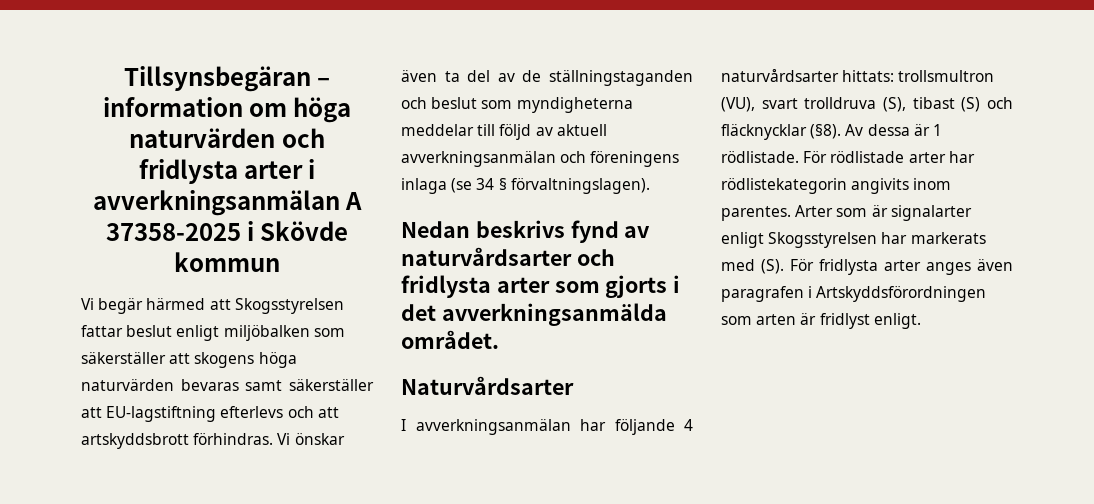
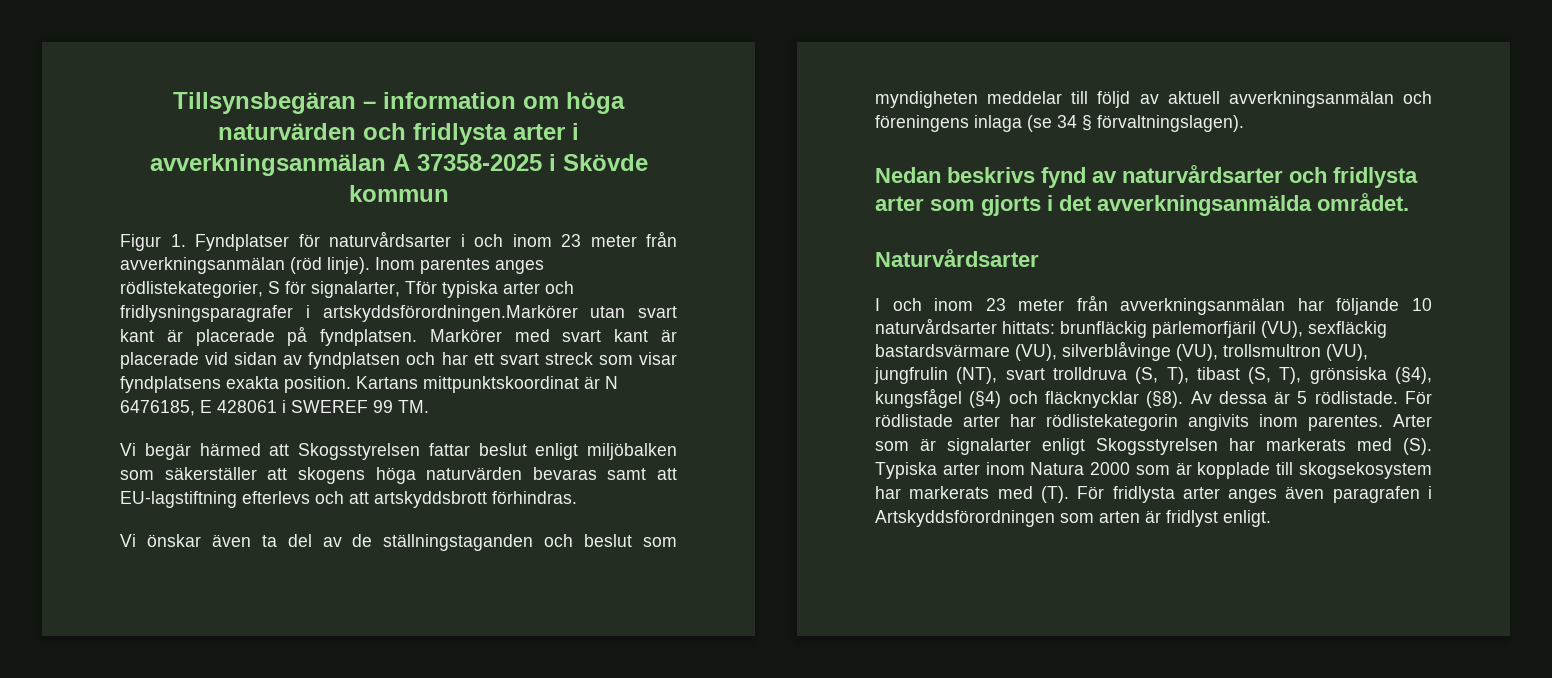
(280, 262) none -> [120,231,677,251] [120,257,544,274] [120,281,574,298] [120,305,677,322] [120,326,677,346] [120,352,677,369] [120,376,618,393] [120,400,429,416] // Figur 1. Fyndplatser för naturvårdsarter i och inom 23 meter från avverkningsanmälan (röd linje). Inom parentes anges rödlistekategorier, S för signalarter, Tför typiska arter och fridlysningsparagrafer i artskyddsförordningen.Markörer utan svart kant är placerade på fyndplatsen. Markörer med svart kant är placerade vid sidan av fyndplatsen och har ett svart streck som visar fyndplatsens exakta position. Kartans mittpunktskoordinat är N 6476185, E 428061 i SWEREF 99 TM.
[289,379,374,391] säkerställer -> (647, 474) none
(274, 439) none -> (577, 497) //
[516,97,633,113] myndigheterna -> [875,91,978,108] myndigheten
(406, 425) none -> [892,295,1108,311] och inom 23 meter från
[684,419,693,431] 4 -> [1412,298,1432,311] 10
[898,70,995,82] [721,97,981,112] trollsmultron (VU), svart trolldruva (S), tibast (S) -> [1060,321,1387,338] [875,341,1368,361] [874,367,1432,384] [875,388,1002,408] brunfläckig pärlemorfjäril (VU), sexfläckig bastardsvärmare (VU), silverblåvinge (VU), trollsmultron (VU), jungfrulin (NT), svart trolldruva (S, T), tibast (S, T), grönsiska (§4), kungsfågel (§4)
[932,124,942,136] 1 -> [1297,391,1308,404] 5
(784, 266) none -> [875,462,1432,479] [875,486,1069,503] Typiska arter inom Natura 2000 som är kopplade till skogsekosystem har markerats med (T).

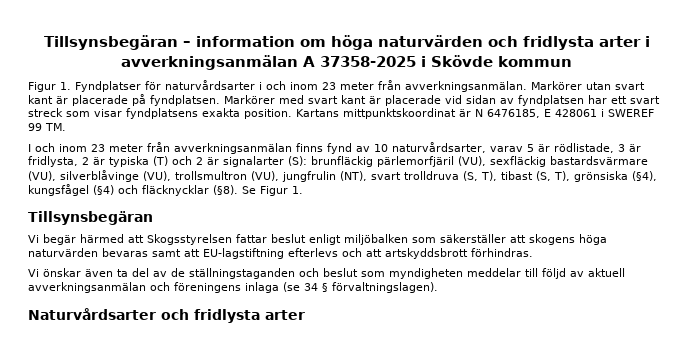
[120,257,544,274] [120,281,574,298] [120,305,578,322] avverkningsanmälan (röd linje). Inom parentes anges rödlistekategorier, S för signalarter, Tför typiska arter och fridlysningsparagrafer i artskyddsförordningen.Markörer -> [405,81,582,92] avverkningsanmälan. Markörer
[406,352,436,365] och -> (584, 100) none
(429, 406) none -> [28,142,641,154] [28,156,648,167] [28,170,657,182] [28,184,303,196] [28,211,153,225] // I och inom 23 meter från avverkningsanmälan finns fynd av 10 naturvårdsarter, varav 5 är rödlistade, 3 är fridlysta, 2 är typiska (T) och 2 är signalarter (S): brunfläckig pärlemorfjäril (VU), sexfläckig bastardsvärmare (VU), silverblåvinge (VU), trollsmultron (VU), jungfrulin (NT), svart trolldruva (S, T), tibast (S, T), grönsiska (§4), kungsfågel (§4) och fläcknycklar (§8). Se Figur 1. // Tillsynsbegäran
[875,165,1418,188] [875,193,1409,216] [875,249,1039,267] [875,295,1432,315] [875,318,1387,338] [875,341,1368,361] [874,367,1432,384] [875,388,1432,408] [875,414,1432,431] [875,438,1432,455] [875,462,1432,479] [875,486,1432,503] [875,510,1271,527] Nedan beskrivs fynd av naturvårdsarter och fridlysta arter som gjorts i det avverkningsanmälda området. // Naturvårdsarter // I och inom 23 meter från avverkningsanmälan har följande 10 naturvårdsarter hittats: brunfläckig pärlemorfjäril (VU), sexfläckig bastardsvärmare (VU), silverblåvinge (VU), trollsmultron (VU), jungfrulin (NT), svart trolldruva (S, T), tibast (S, T), grönsiska (§4), kungsfågel (§4) och fläcknycklar (§8). Av dessa är 5 rödlistade. För rödlistade arter har rödlistekategorin angivits inom parentes. Arter som är signalarter enligt Skogsstyrelsen har markerats med (S). Typiska arter inom Natura 2000 som är kopplade till skogsekosystem har markerats med (T). För fridlysta arter anges även paragrafen i Artskyddsförordningen som arten är fridlyst enligt. -> [28,308,305,323] Naturvårdsarter och fridlysta arter

